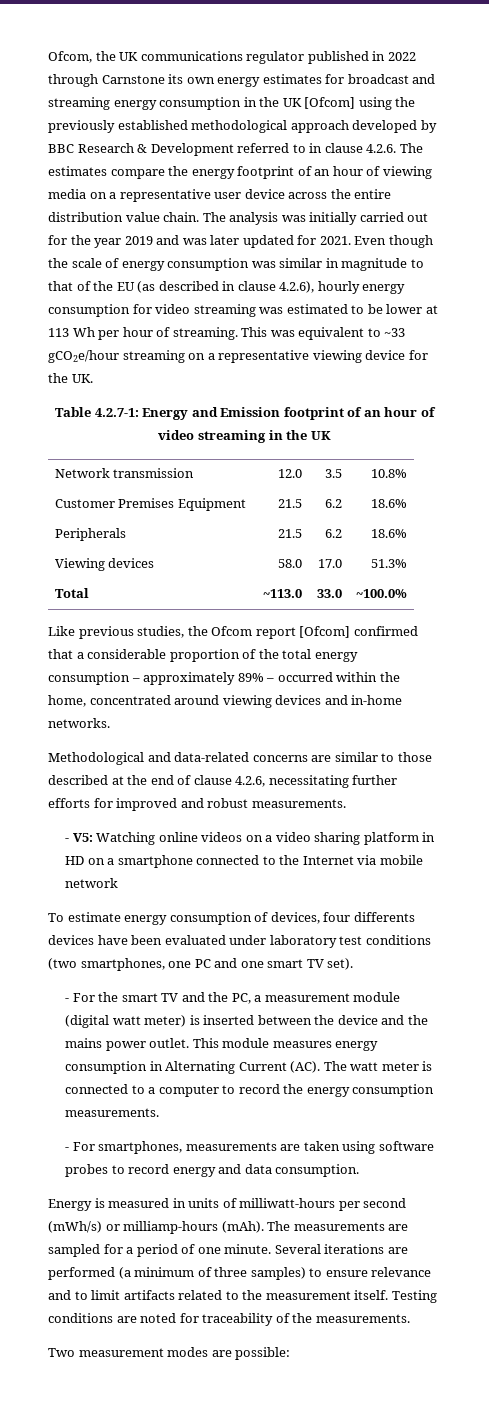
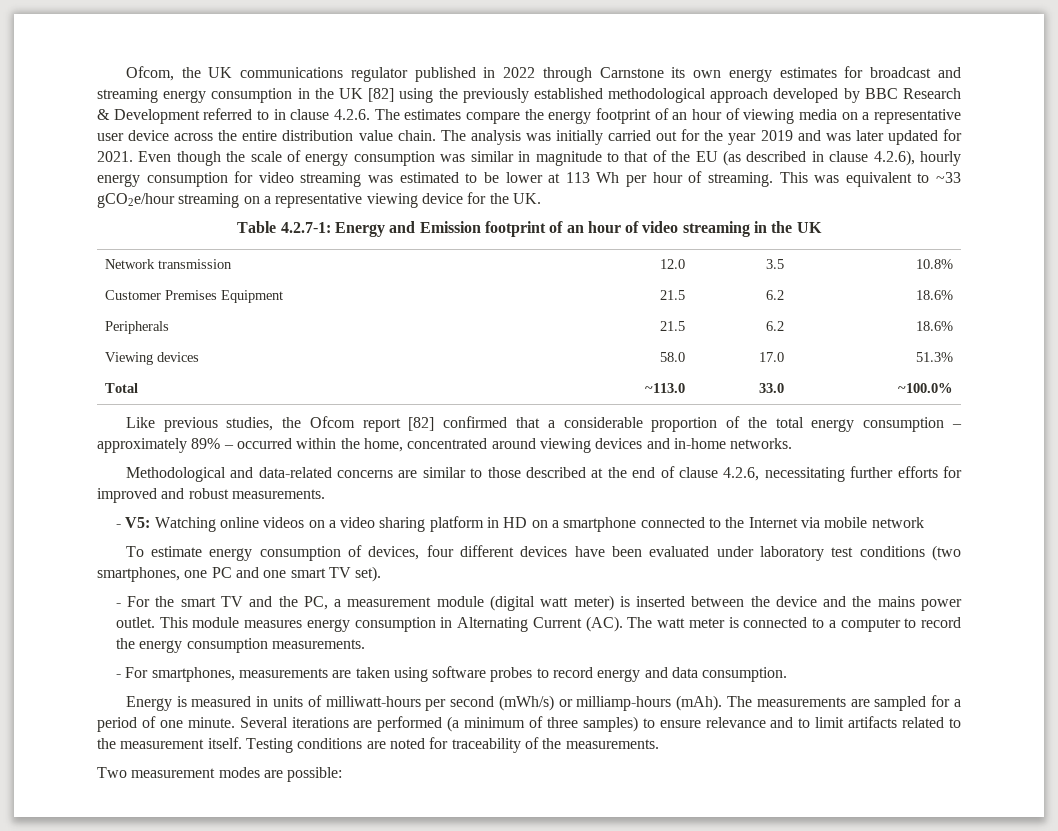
[304,97,356,109] [Ofcom] -> [368,88,395,102] [82]
[299,626,351,638] [Ofcom] -> [408,417,435,431] [82]
[353,912,415,922] differents -> [460,545,515,557] different

